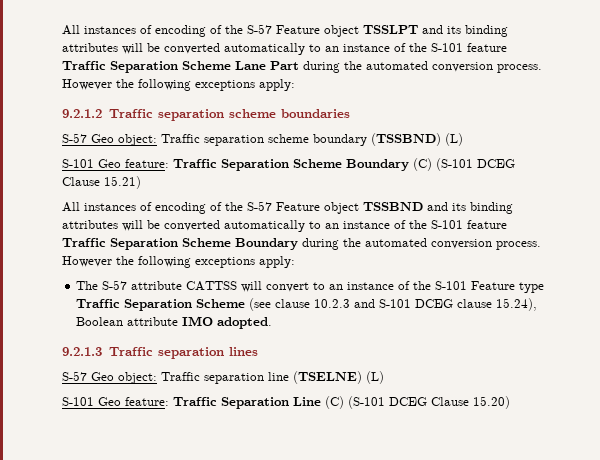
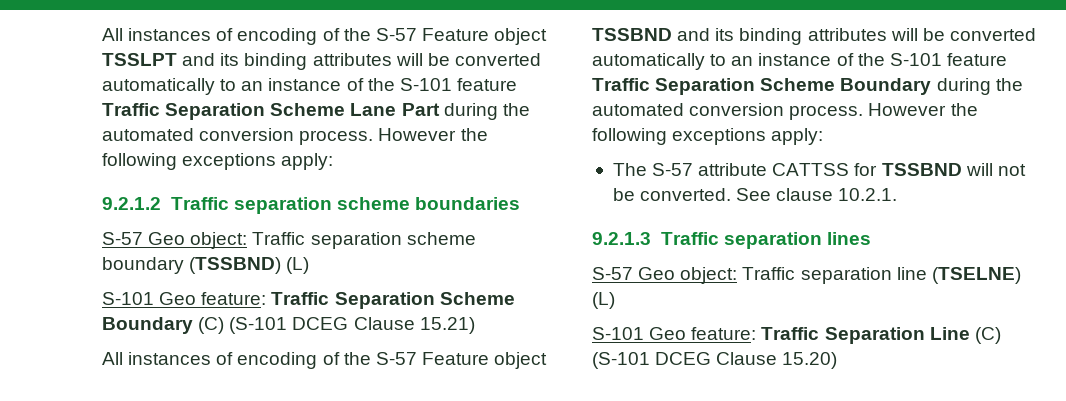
[241,281,545,293] [76,298,538,311] [76,316,273,329] will convert to an instance of the S-101 Feature type Traffic Separation Scheme (see clause 10.2.3 and S-101 DCEG clause 15.24), Boolean attribute IMO adopted. -> [854,163,1026,176] [612,188,898,201] for TSSBND will not be converted. See clause 10.2.1.

